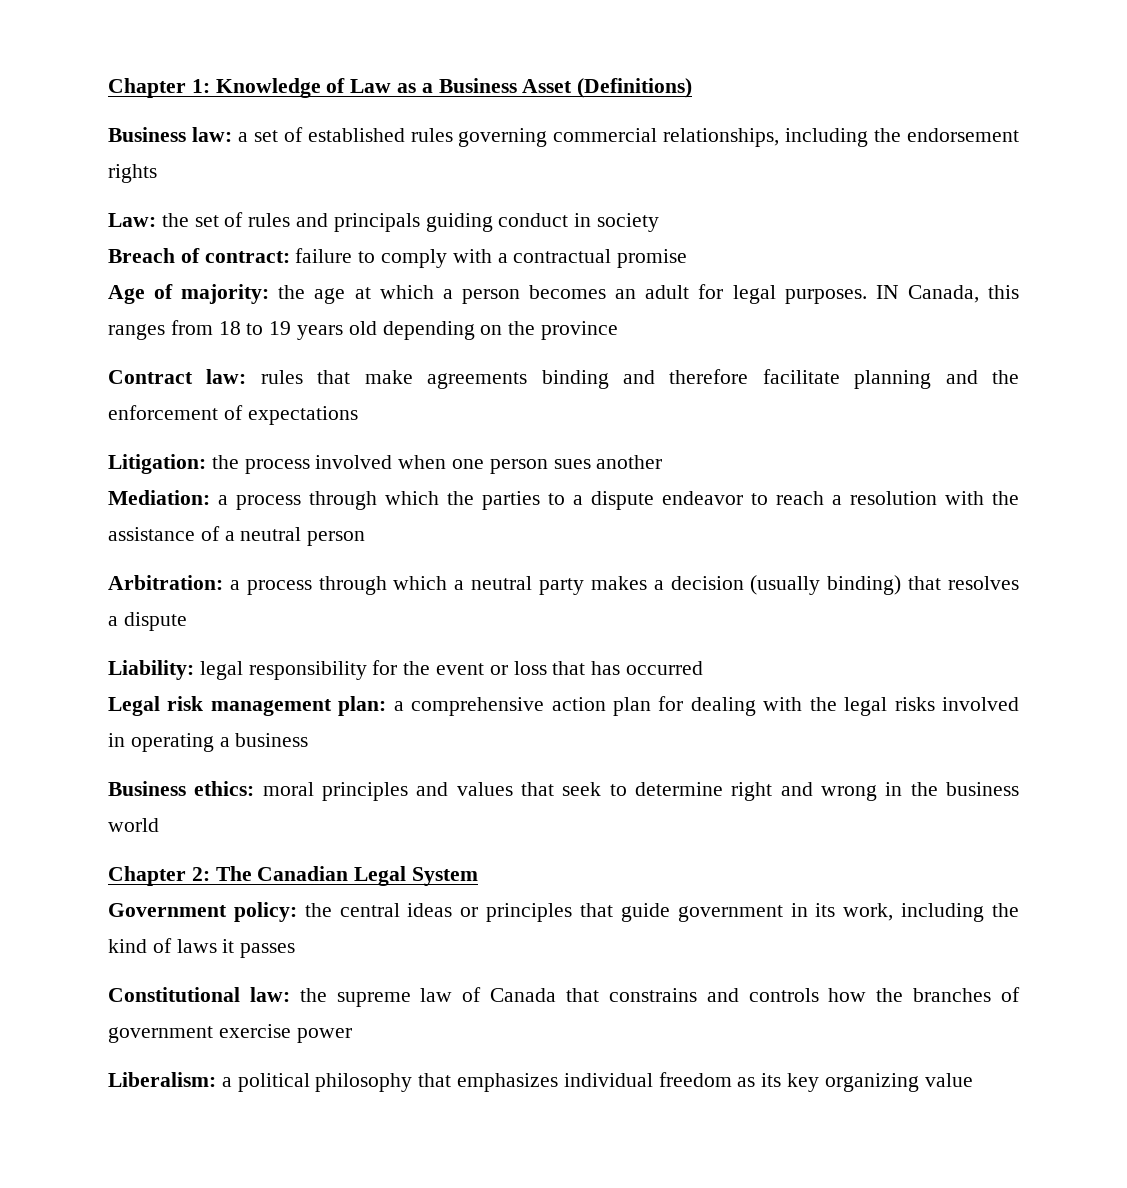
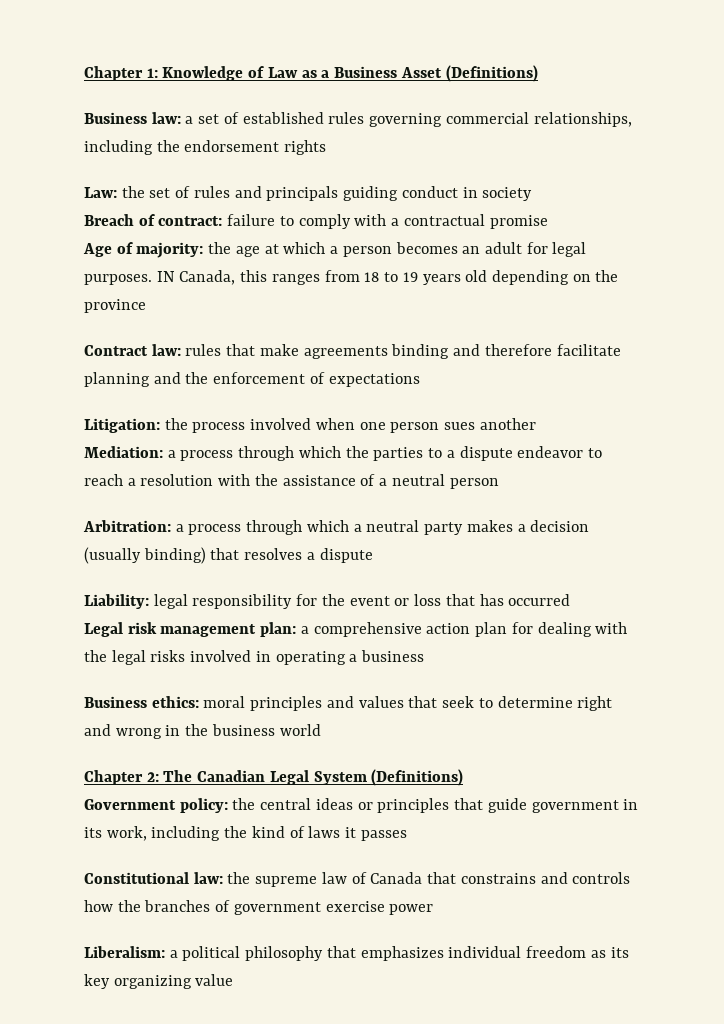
(479, 876) none -> [371,769,464,786] (Definitions)

